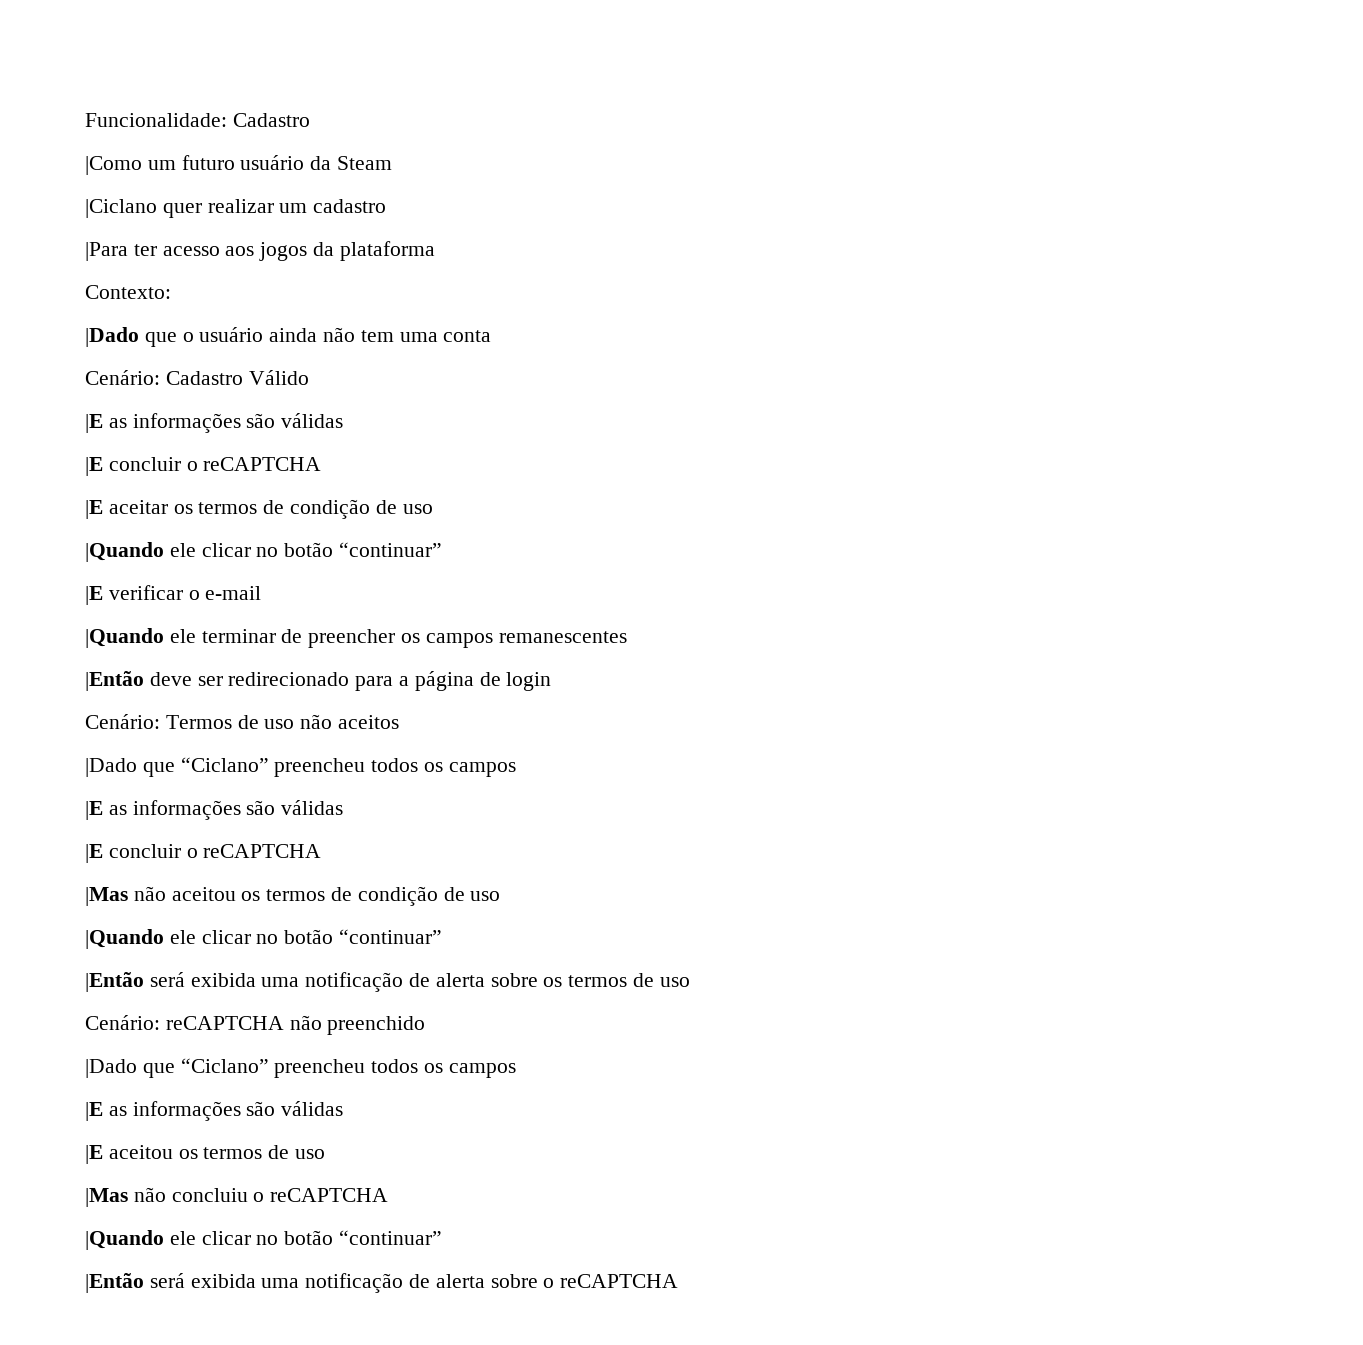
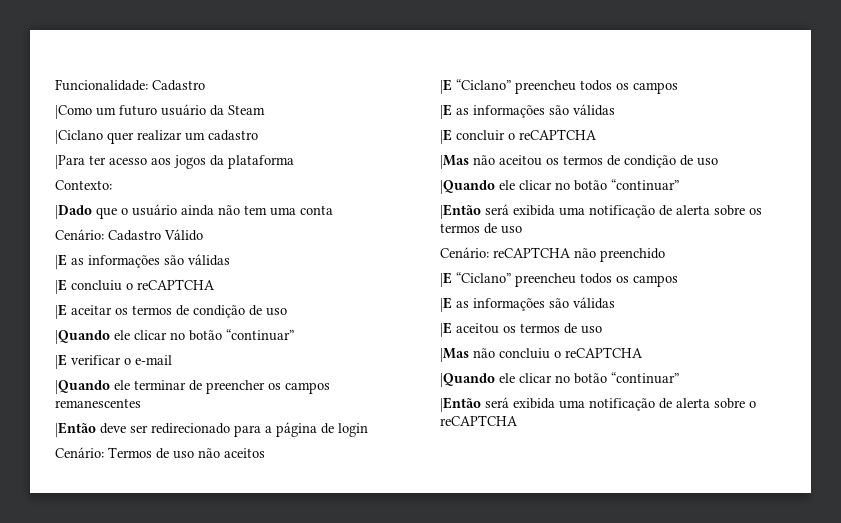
[108,457,181,471] concluir -> [71,280,122,291] concluiu
[85,758,175,777] |Dado que -> [440,79,452,94] |E
[85,1059,175,1078] |Dado que -> [440,272,452,287] |E

